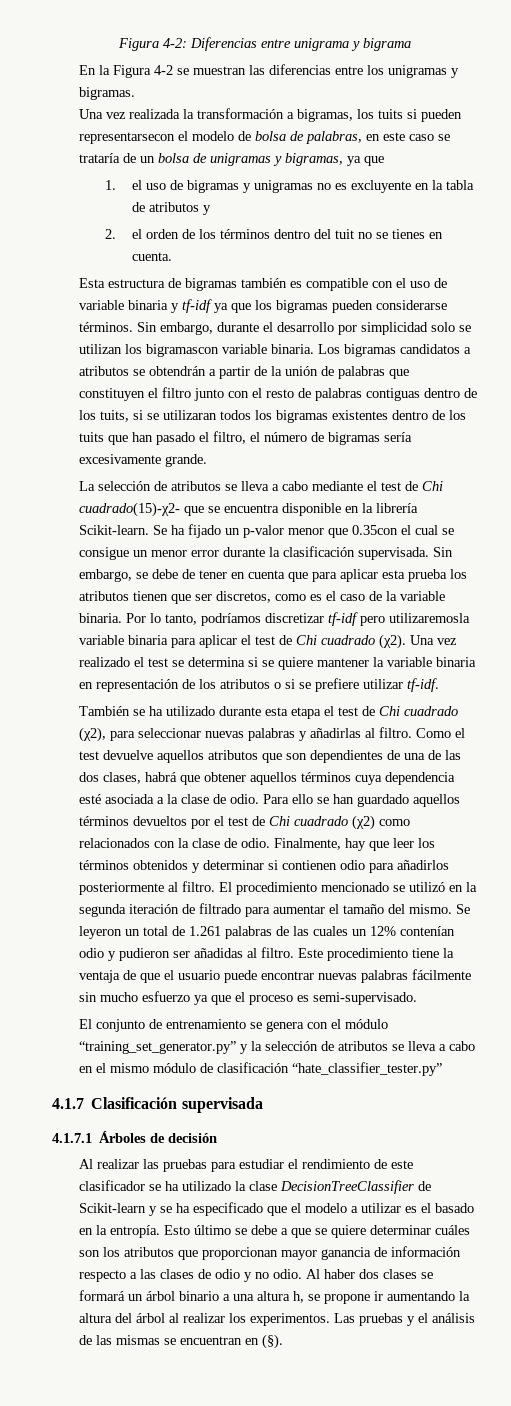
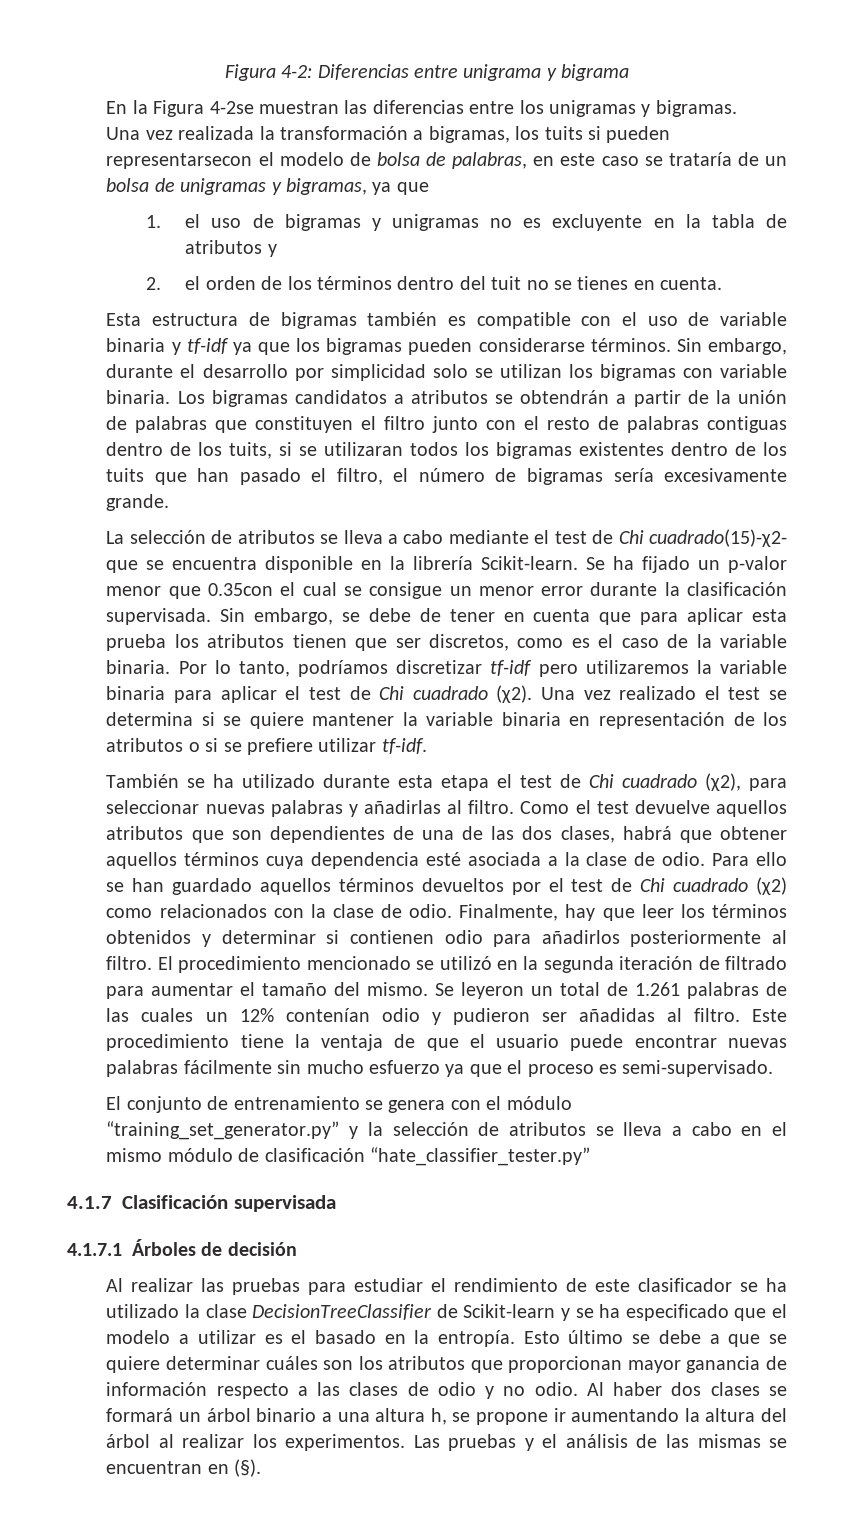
[153,65,189,75] 4-2 se -> [209,101,254,114] 4-2se
[145,344,219,357] bigramascon -> [599,364,713,381] bigramas con
[388,613,470,623] utilizaremosla -> [585,660,712,674] utilizaremos la

